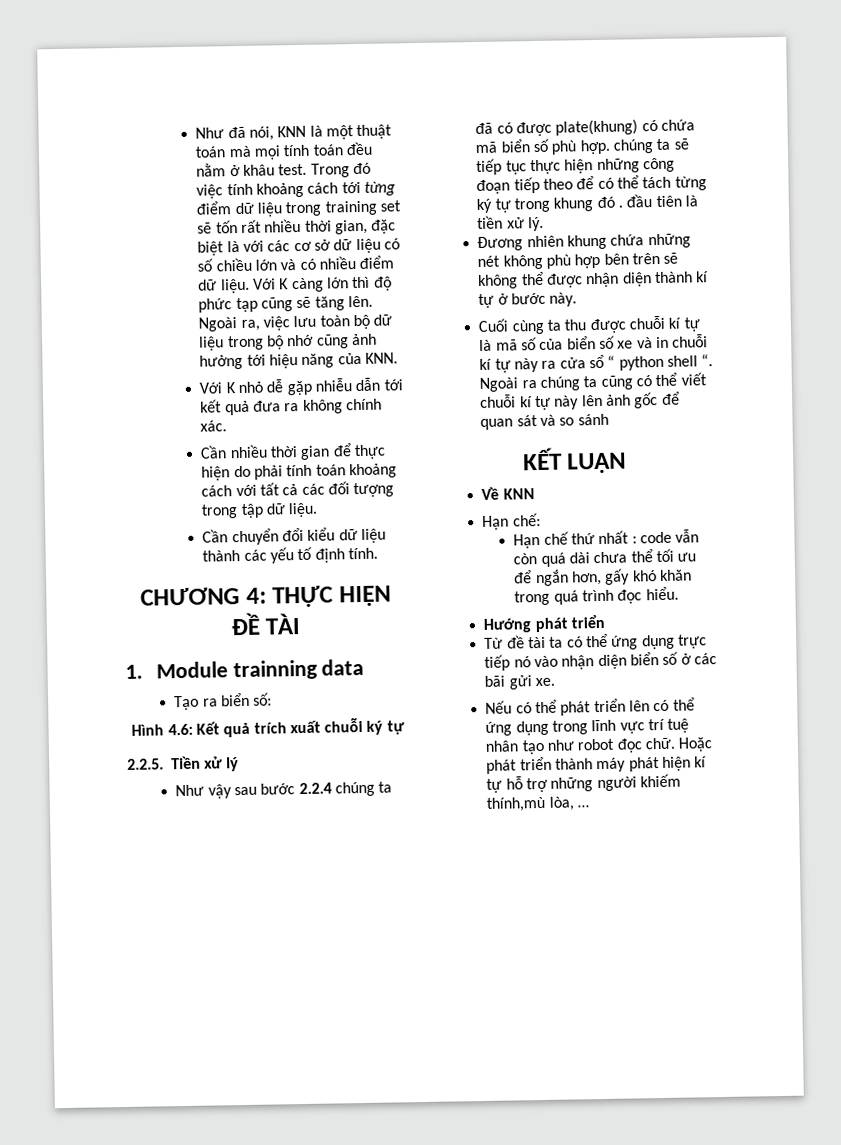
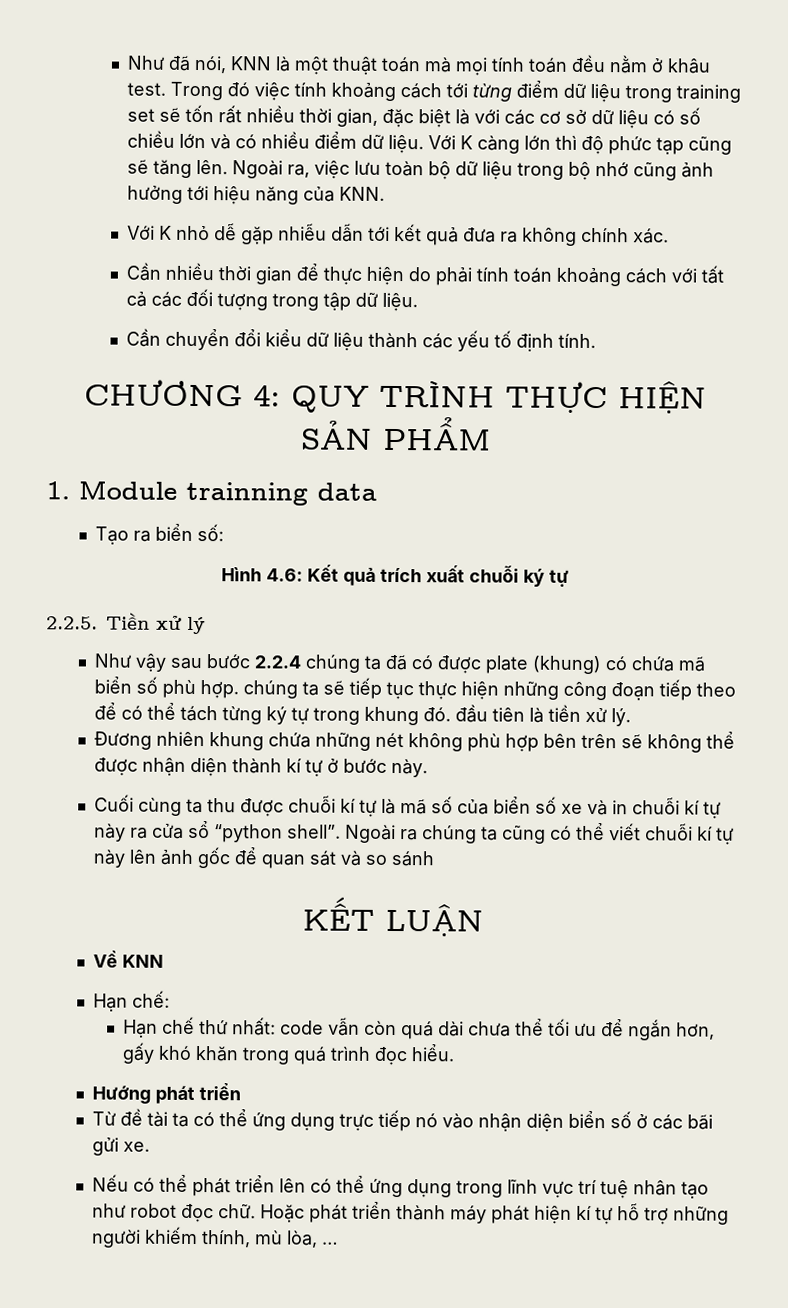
[272,585,392,608] [230,612,302,636] THỰC HIỆN ĐỀ TÀI -> [291,380,707,414] [300,416,491,451] QUY TRÌNH THỰC HIỆN SẢN PHẨM
[555,119,639,136] plate(khung) -> [485,655,602,675] plate (khung)
[596,196,624,208] đó . -> [423,707,452,722] đó.
[607,354,714,371] “ python shell “. -> [214,824,342,843] “python shell”.
[598,530,637,545] nhất : -> [231,1017,276,1036] nhất:
[486,796,547,812] thính,mù -> [201,1230,284,1248] thính, mù

